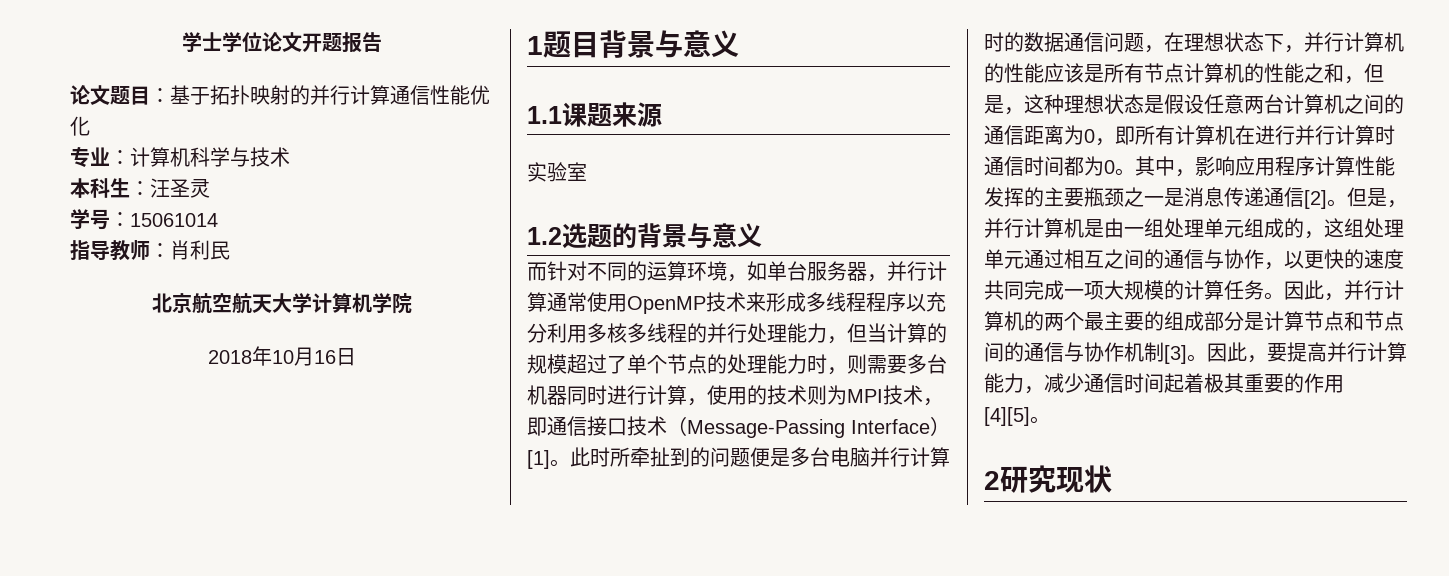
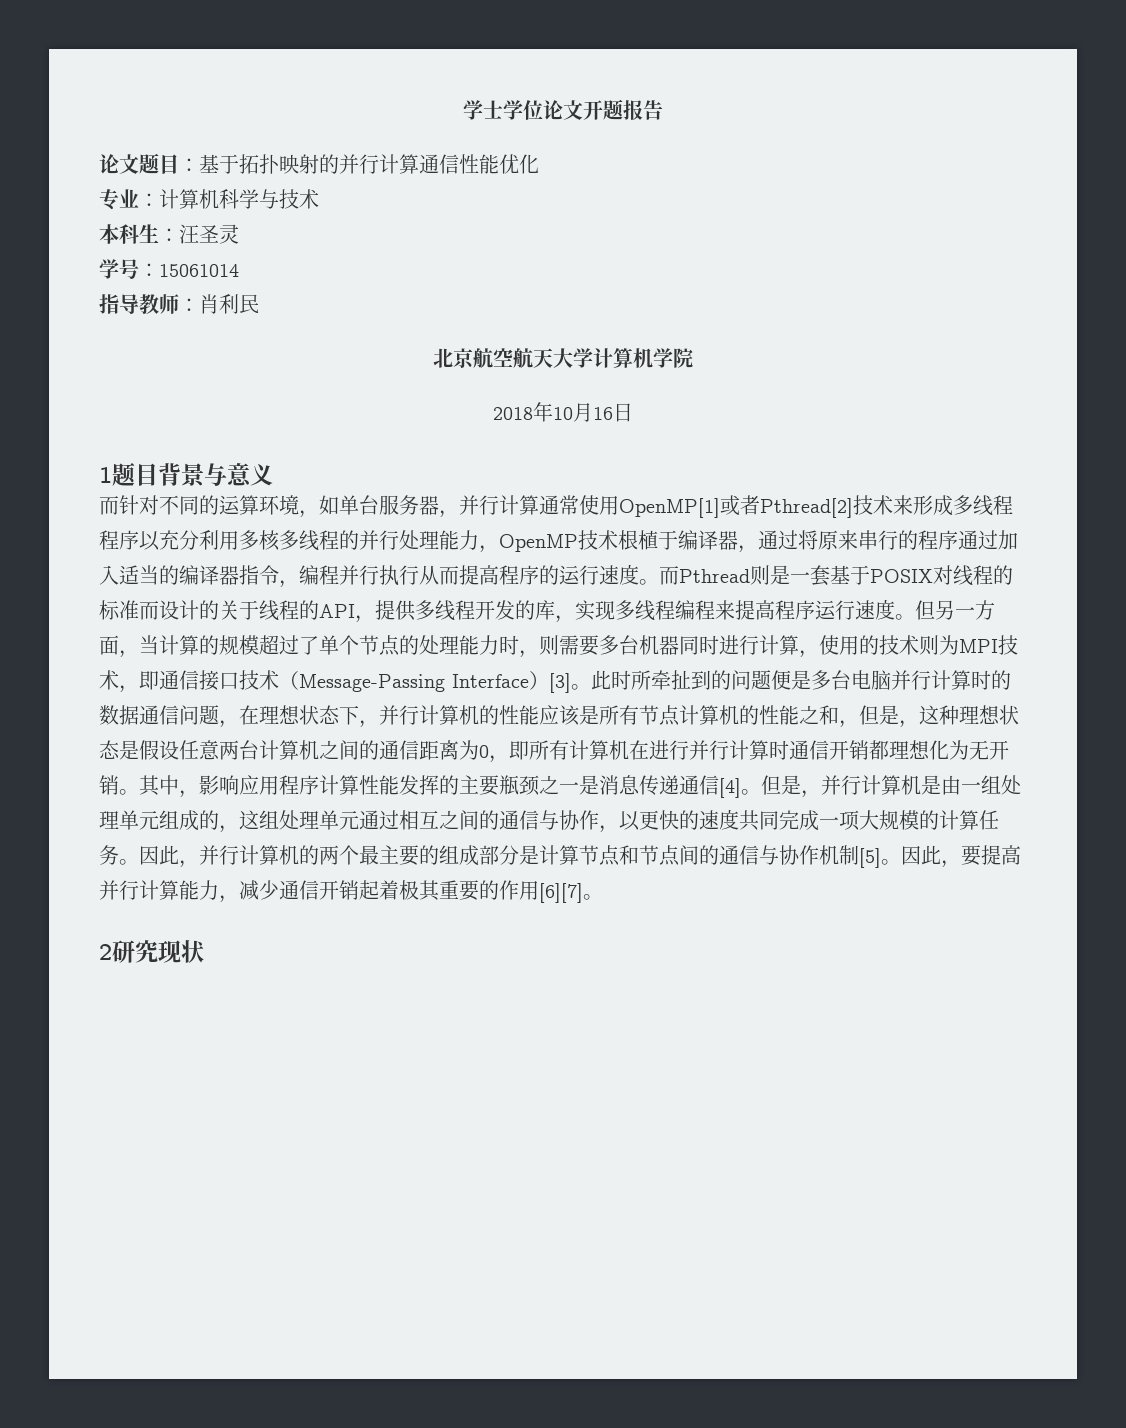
[527,102,662,127] [527,162,587,182] [527,223,762,249] // 1.1课题来源 // 实验室 // 1.2选题的背景与意义 -> (273, 475) none
[627,296,706,314] OpenMP -> [619,495,853,518] OpenMP[1]或者Pthread[2]
[847,323,867,343] 但 -> [499,530,1018,553] [99,564,1013,588] [99,599,995,623] [99,635,139,658] OpenMP技术根植于编译器，通过将原来串行的程序通过加入适当的编译器指令，编程并行执行从而提高程序的运行速度。而Pthread则是一套基于POSIX对线程的标准而设计的关于线程的API，提供多线程开发的库，实现多线程编程来提高程序运行速度。但另一方面，
[527,450,550,469] [1] -> [549,673,571,693] [3]
[1024,156,1115,176] 时间都为0 -> [829,740,1009,760] [99,775,119,795] 开销都理想化为无开销
[1304,190,1327,209] [2] -> [719,778,741,798] [4]
[1164,345,1187,364] [3] -> [859,848,881,868] [5]
[1124,373,1164,393] 时间 -> [319,880,359,900] 开销
[984,407,1030,426] [4][5] -> [539,883,583,903] [6][7]

